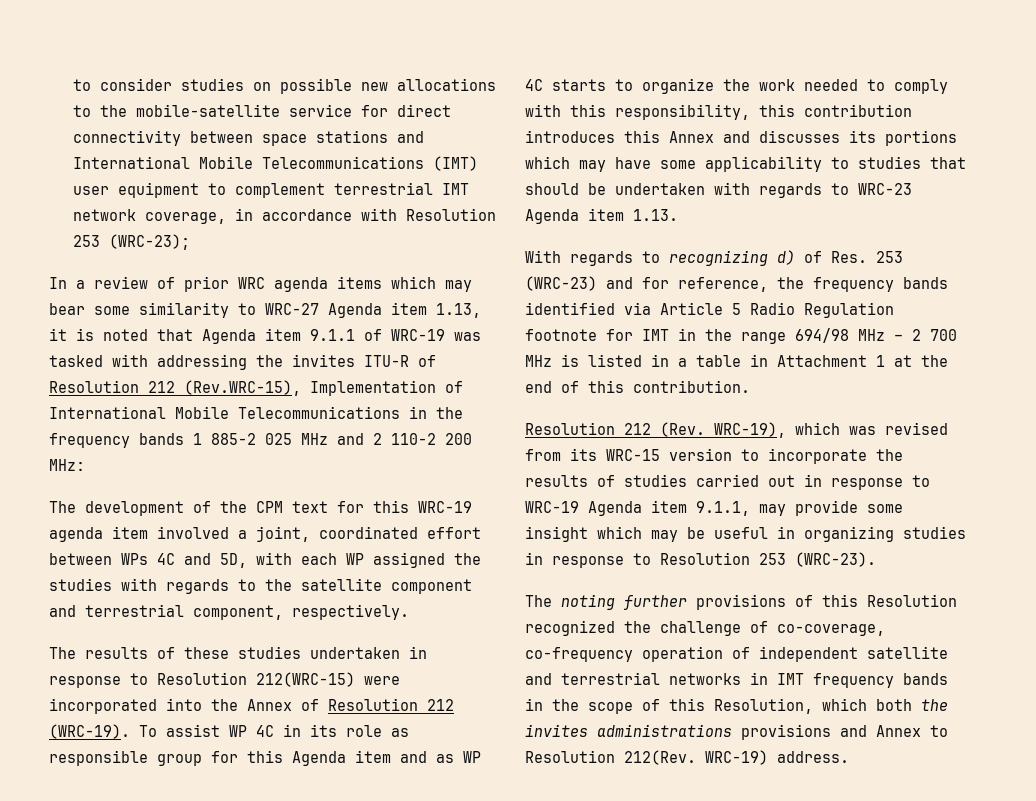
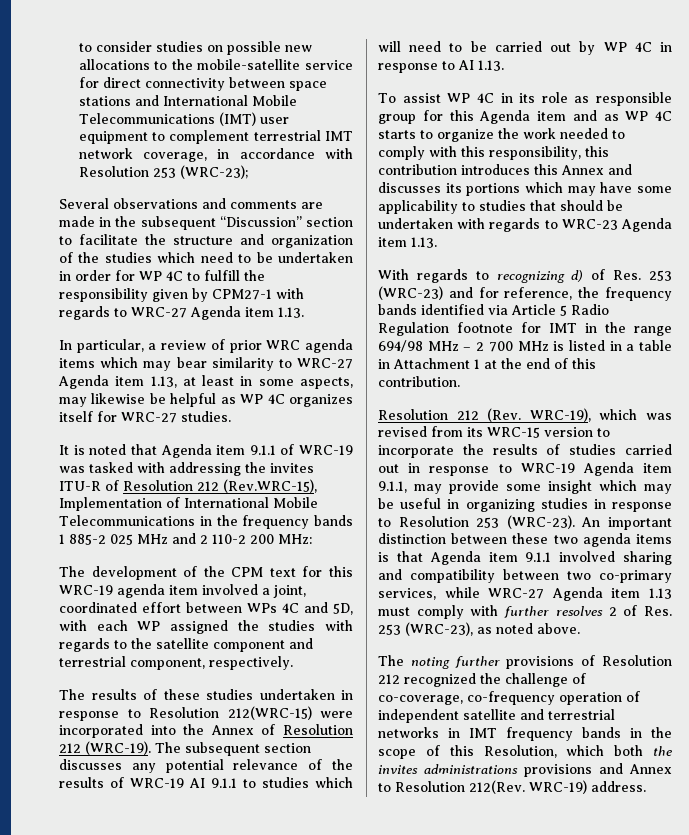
(190, 242) none -> [59,198,323,209] [59,216,353,230] [59,234,353,248] [59,252,353,263] [59,270,265,281] [59,288,304,302] [59,306,304,320] // Several observations and comments are made in the subsequent “Discussion” section to facilitate the structure and organization of the studies which need to be undertaken in order for WP 4C to fulfill the responsibility given by CPM27-1 with regards to WRC-27 Agenda item 1.13.
(67, 283) none -> [76,339,144,353] particular,
[94,306,130,315] some -> (207, 362) none
[49,328,67,341] it -> [182,375,353,389] [59,393,353,407] [59,411,231,423] [59,445,69,455] at least in some aspects, may likewise be helpful as WP 4C organizes itself for WRC-27 studies. // It
(130, 731) none -> [155,742,311,756] [59,759,354,773] [59,777,353,788] [378,41,672,55] [378,60,504,73] The subsequent section discusses any potential relevance of the results of WRC-19 AI 9.1.1 to studies which will need to be carried out by WP 4C in response to AI 1.13. //
(876, 559) none -> [581,517,672,530] [378,533,672,547] [378,551,672,565] [378,569,672,583] [378,587,672,601] [378,605,672,619] [378,622,580,636] An important distinction between these two agenda items is that Agenda item 9.1.1 involved sharing and compatibility between two co-primary services, while WRC-27 Agenda item 1.13 must comply with further resolves 2 of Res. 253 (WRC-23), as noted above.
[822,594,957,607] this Resolution -> [602,655,672,666] [378,674,400,684] Resolution 212

